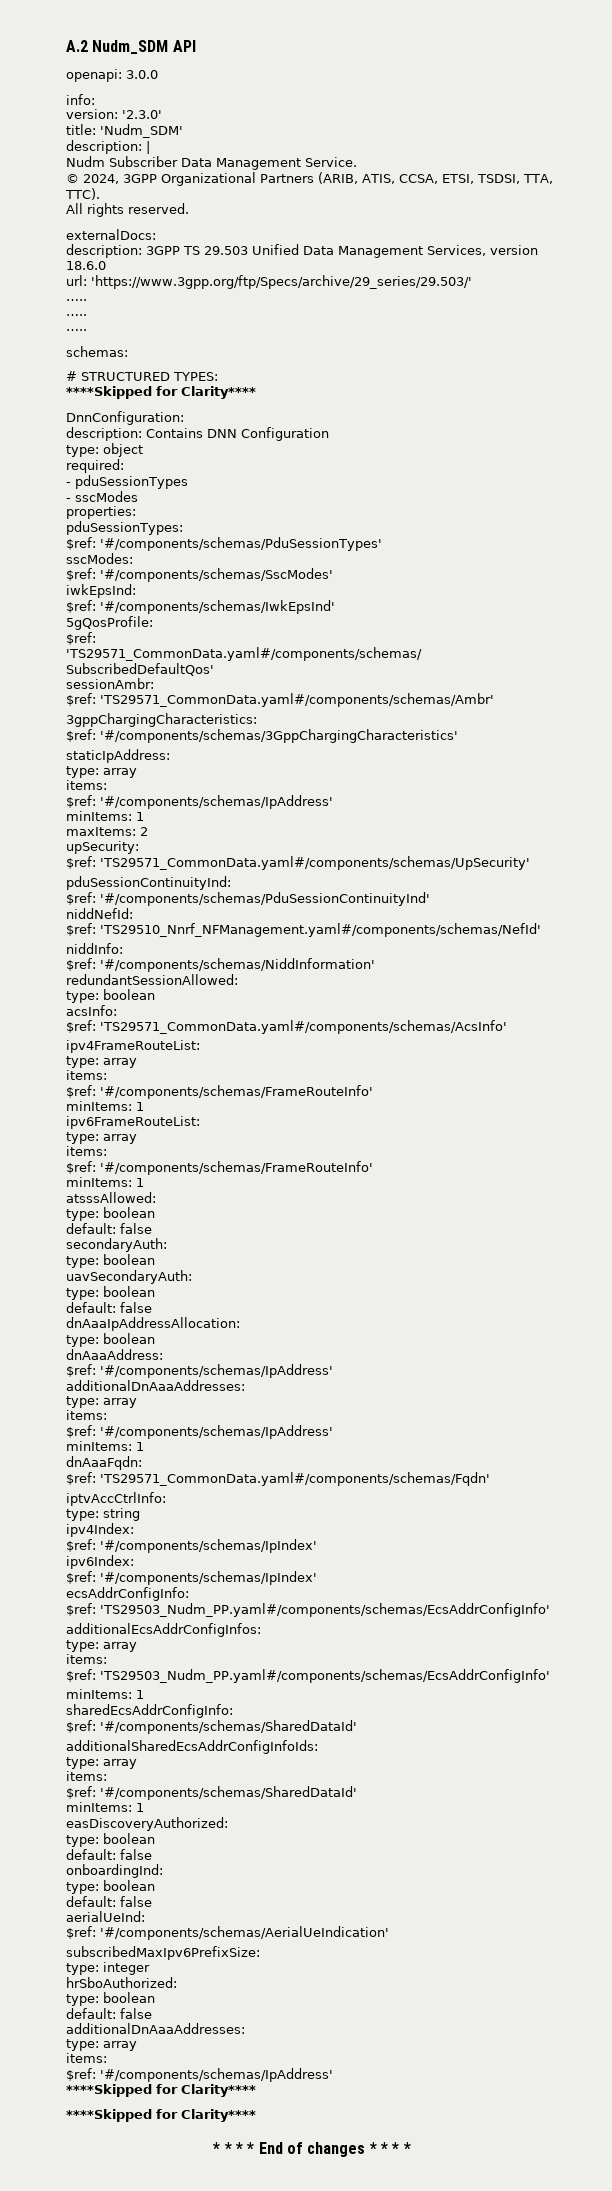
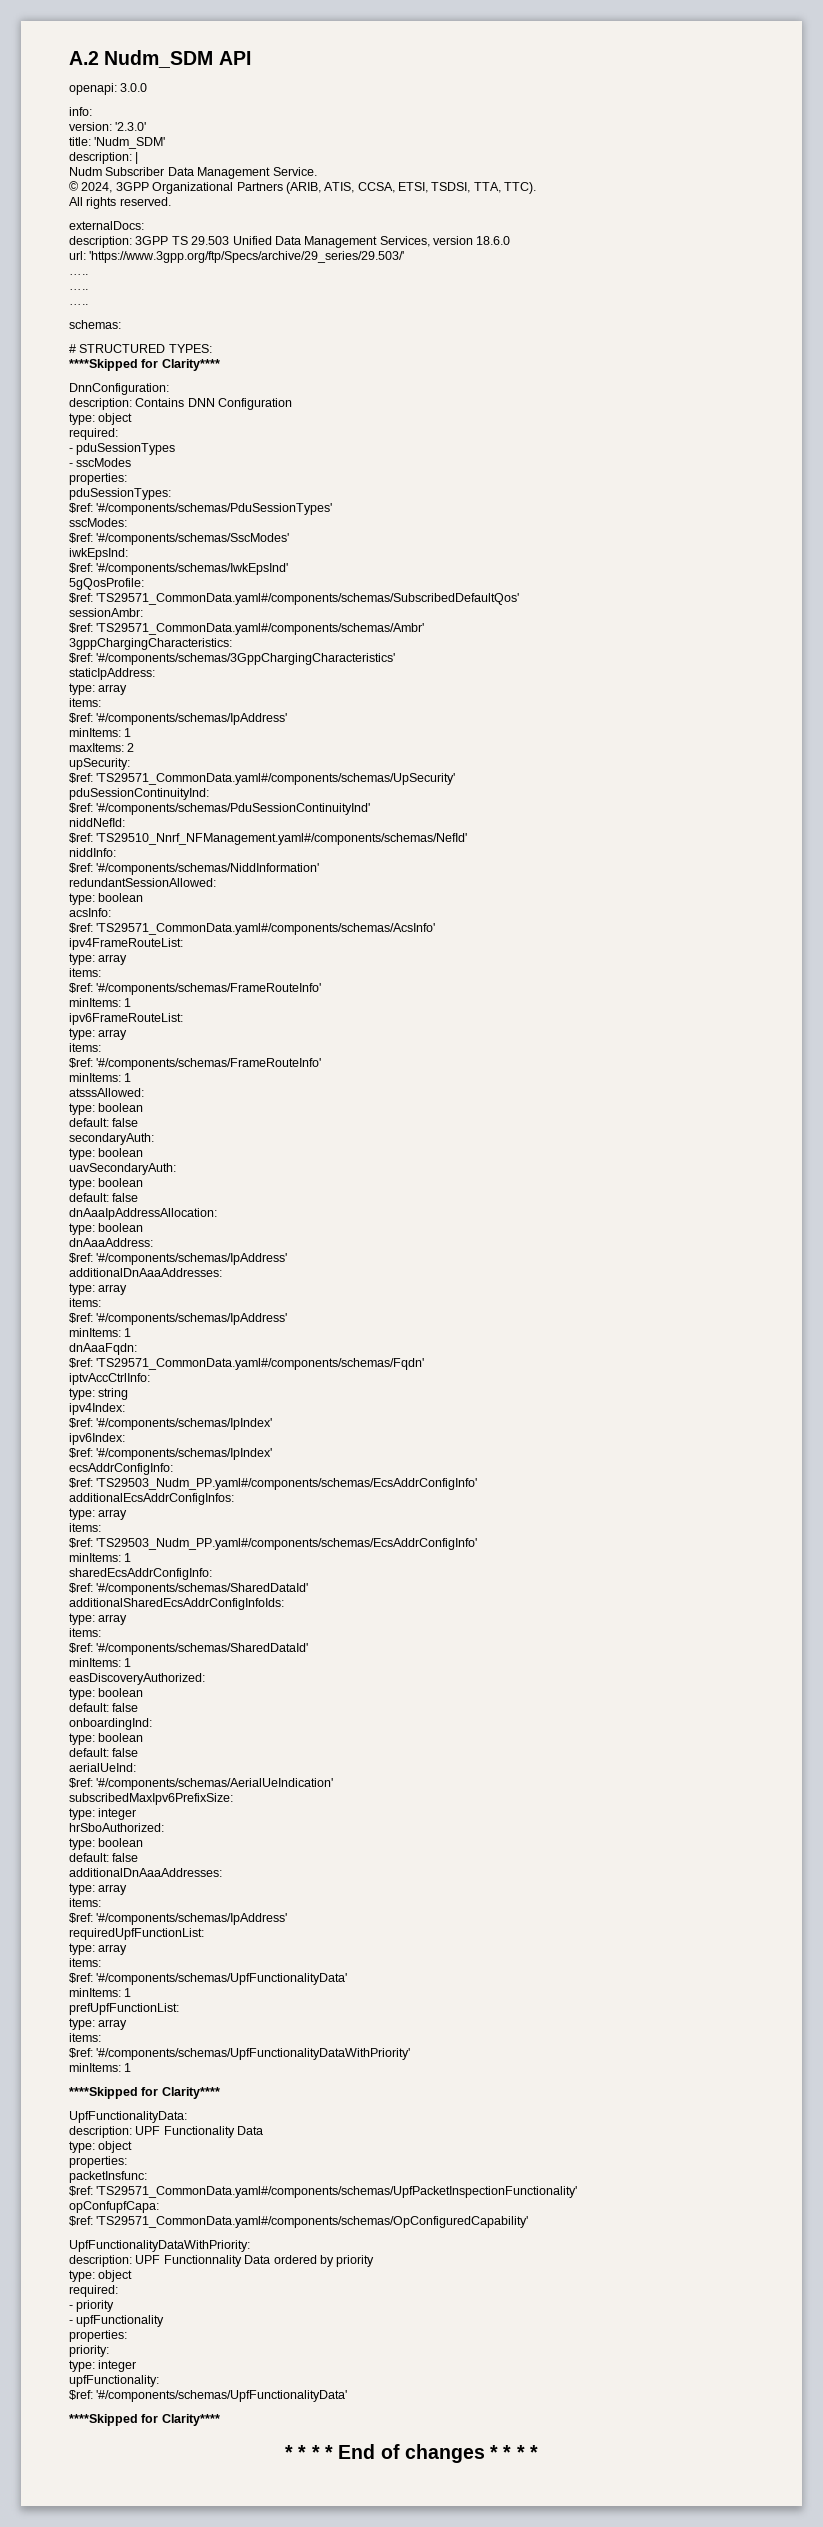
[66,2084,256,2097] ****Skipped for Clarity**** -> [69,1928,204,1940] [69,1943,128,1955] [69,1958,101,1967] [69,1973,348,1985] [69,1988,132,1997] [69,2003,179,2015] [69,2018,128,2030] [69,2033,101,2042] [69,2048,411,2060] [69,2063,132,2072] [69,2087,220,2099] [69,2111,187,2123] [69,2126,264,2138] [69,2141,133,2153] [69,2156,127,2168] [69,2171,147,2183] [69,2186,578,2198] [69,2201,159,2213] [69,2216,529,2228] [69,2240,250,2252] [69,2255,375,2267] [69,2270,133,2282] [69,2285,118,2297] [69,2300,115,2312] [69,2315,165,2327] [69,2330,127,2342] [69,2345,109,2357] [69,2360,137,2372] [69,2375,159,2387] [69,2390,348,2402] requiredUpfFunctionList: // type: array // items: // $ref: '#/components/schemas/UpfFunctionalityData' // minItems: 1 // prefUpfFunctionList: // type: array // items: // $ref: '#/components/schemas/UpfFunctionalityDataWithPriority' // minItems: 1 // ****Skipped for Clarity**** // UpfFunctionalityData: // description: UPF Functionality Data // type: object // properties: // packetInsfunc: // $ref: 'TS29571_CommonData.yaml#/components/schemas/UpfPacketInspectionFunctionality' // opConfupfCapa: // $ref: 'TS29571_CommonData.yaml#/components/schemas/OpConfiguredCapability' // UpfFunctionalityDataWithPriority: // description: UPF Functionnality Data ordered by priority // type: object // required: // - priority // - upfFunctionality // properties: // priority: // type: integer // upfFunctionality: // $ref: '#/components/schemas/UpfFunctionalityData'

